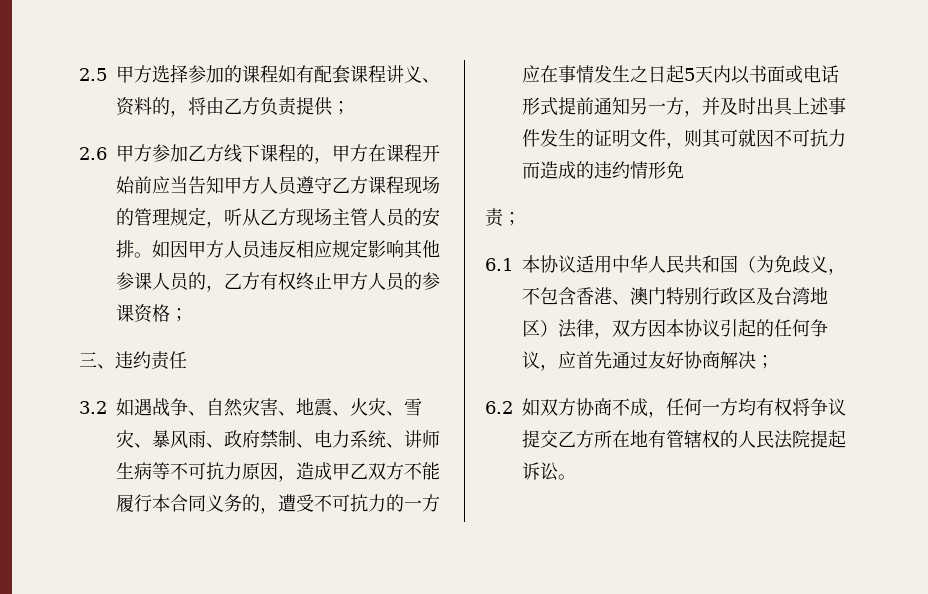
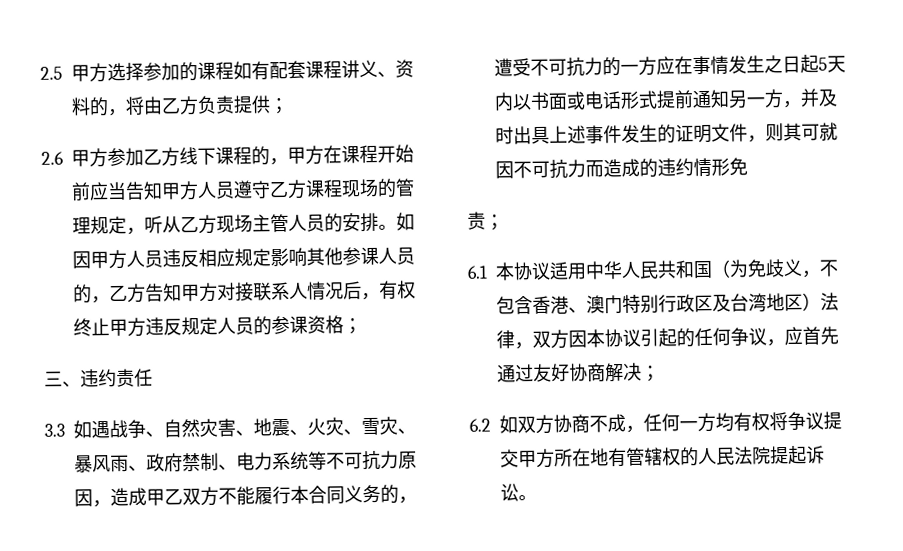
(260, 281) none -> [145,281,380,302] 告知甲方对接联系人情况后，
(368, 281) none -> [145,316,218,336] 违反规定
[79,401,107,414] 3.2 -> [44,423,65,437] 3.3
[386,430,440,448] [116,462,152,480] 、讲师生病 -> (309, 460) none
[558,431,576,447] 乙 -> [518,450,537,468] 甲

